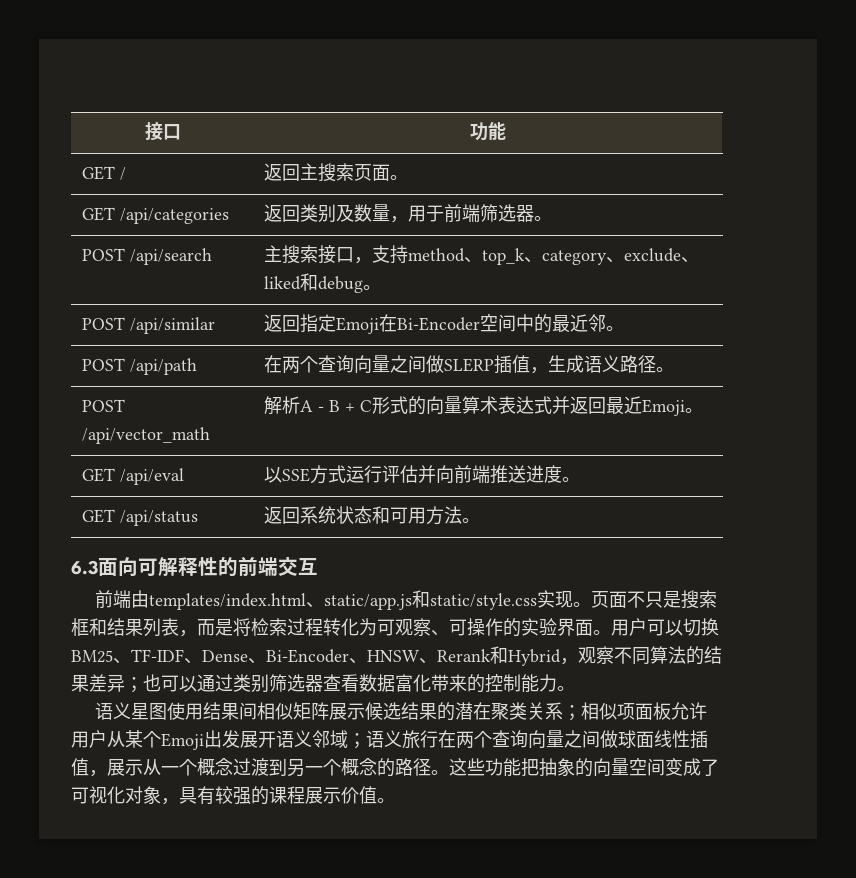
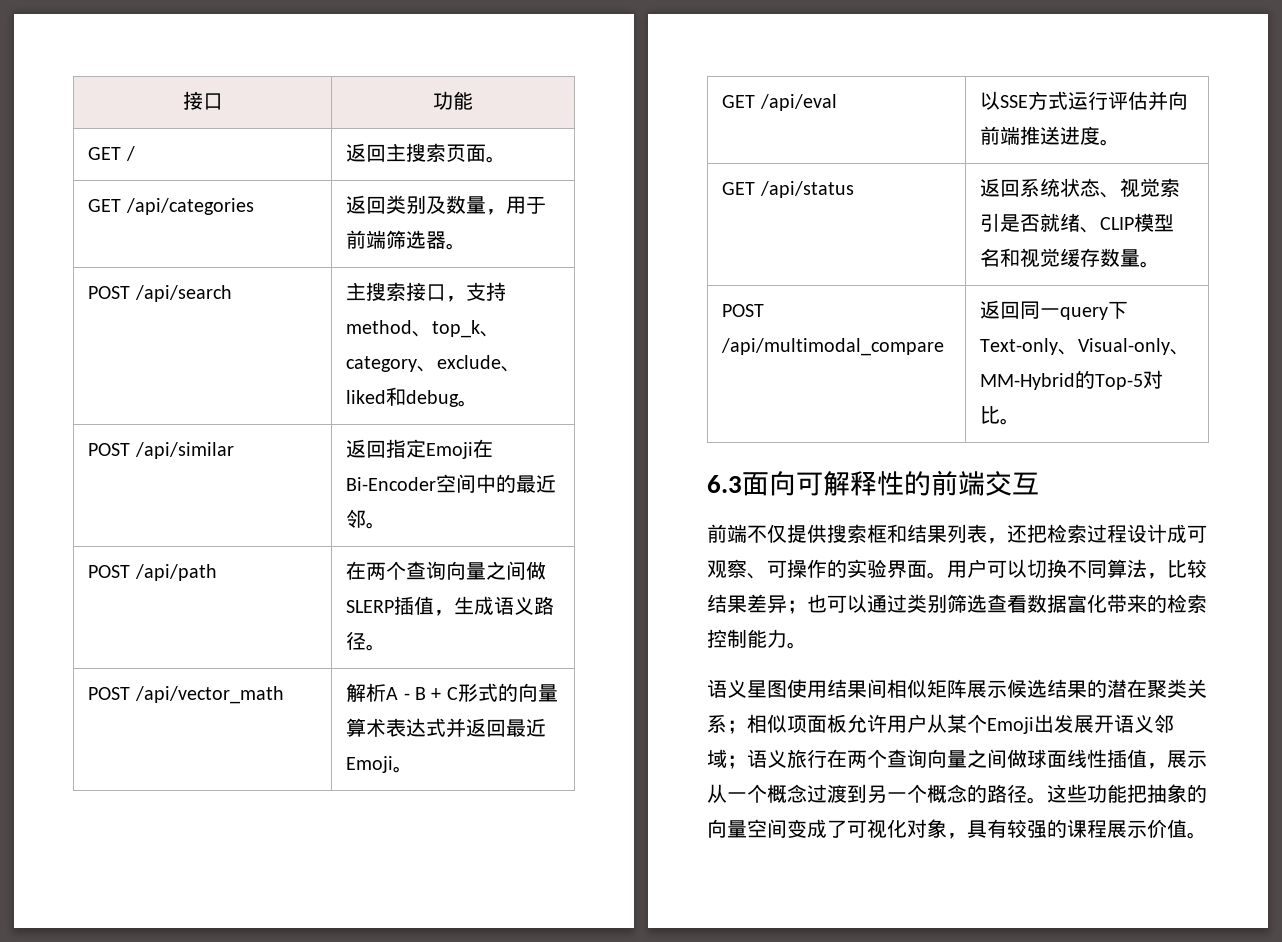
[372,506,463,525] 和可用方法 -> [1100,178,1181,198] [980,213,1175,233] [980,248,1161,268] [722,304,765,317] [721,338,945,356] [980,300,1129,320] [980,338,1191,355] [980,370,1164,390] [980,406,1001,424] 、视觉索引是否就绪、CLIP模型名和视觉缓存数量。 // POST /api/multimodal_compare | 返回同一query下Text-only、Visual-only、MM-Hybrid的Top-5对比
[131,590,682,610] 由templates/index.html、static/app.js和static/style.css实现。页面不只是 -> [747,524,827,543] 不仅提供
[197,618,251,636] 而是将 -> [1007,524,1047,543] 还把
[323,618,377,636] 转化为 -> [1127,524,1187,543] 设计成
[71,646,614,666] BM25、TF-IDF、Dense、Bi-Encoder、HNSW、Rerank和Hybrid，观察 -> (1067, 568) none
[686,646,704,665] 的 -> [1147,559,1207,579] ，比较
[305,675,323,692] 器 -> (987, 603) none
(485, 683) none -> [1167,594,1207,613] 检索

